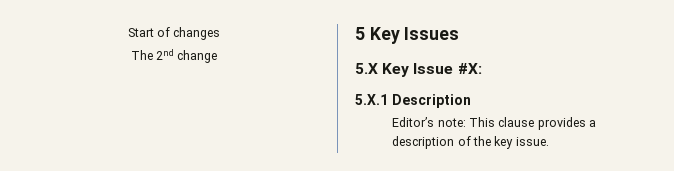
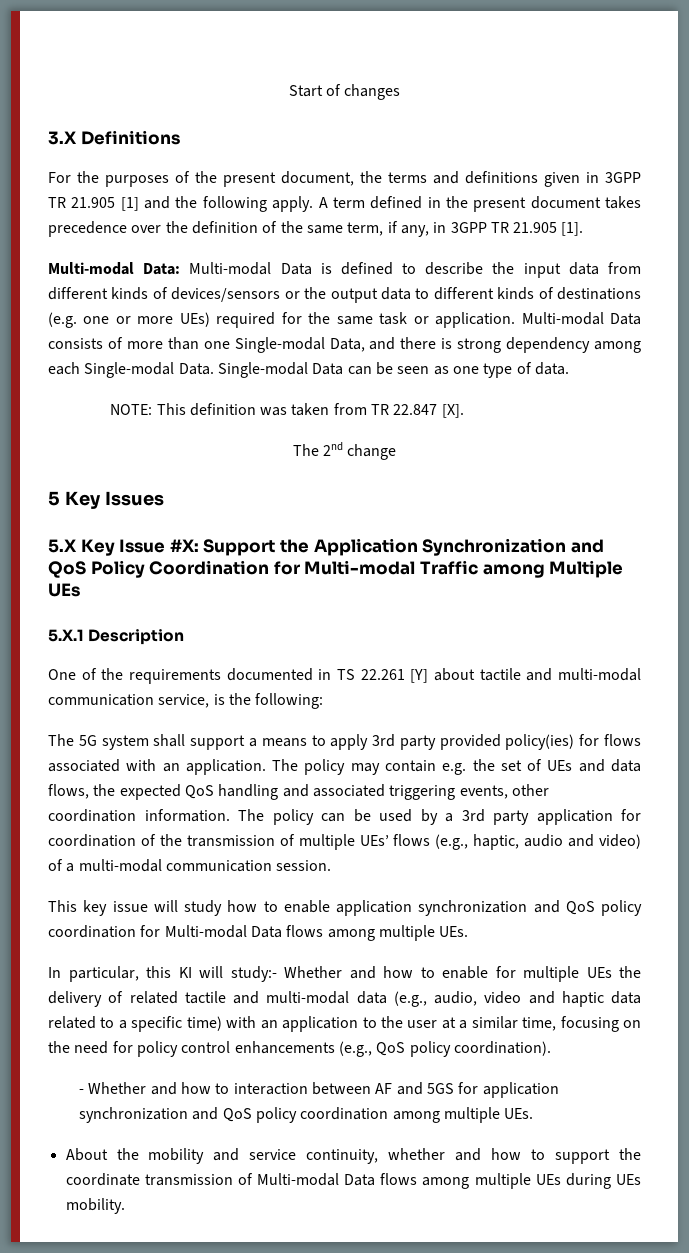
(221, 33) none -> [48,130,180,145] [48,171,641,187] [48,196,641,212] [48,221,584,237] [48,262,641,278] [48,287,642,303] [48,312,641,328] [48,337,641,353] [48,362,569,378] [110,403,464,418] // 3.X Definitions // For the purposes of the present document, the terms and definitions given in 3GPP TR 21.905 [1] and the following apply. A term defined in the present document takes precedence over the definition of the same term, if any, in 3GPP TR 21.905 [1]. // Multi-modal Data: Multi-modal Data is defined to describe the input data from different kinds of devices/sensors or the output data to different kinds of destinations (e.g. one or more UEs) required for the same task or application. Multi-modal Data consists of more than one Single-modal Data, and there is strong dependency among each Single-modal Data. Single-modal Data can be seen as one type of data. // NOTE: This definition was taken from TR 22.847 [X].
[355,94,471,108] [392,117,597,130] [392,136,549,149] // 5.X.1 Description // Editor’s note: This clause provides a description of the key issue. -> [203,538,604,556] [48,560,624,578] [48,583,80,597] [48,629,185,645] [48,668,642,684] [48,693,324,709] [48,734,641,750] [48,759,641,775] [48,784,549,800] [48,809,641,825] [48,834,641,850] [48,859,332,872] [48,900,642,916] [48,925,469,941] [48,966,641,982] [48,991,641,1007] [48,1016,641,1032] [48,1041,551,1057] [79,1082,559,1098] [79,1107,534,1123] [65,1148,641,1164] [65,1173,641,1189] [65,1198,125,1214] Support the Application Synchronization and QoS Policy Coordination for Multi-modal Traffic among Multiple UEs // 5.X.1 Description // One of the requirements documented in TS 22.261 [Y] about tactile and multi-modal communication service, is the following: // The 5G system shall support a means to apply 3rd party provided policy(ies) for flows associated with an application. The policy may contain e.g. the set of UEs and data flows, the expected QoS handling and associated triggering events, other coordination information. The policy can be used by a 3rd party application for coordination of the transmission of multiple UEs’ flows (e.g., haptic, audio and video) of a multi-modal communication session. // This key issue will study how to enable application synchronization and QoS policy coordination for Multi-modal Data flows among multiple UEs. // In particular, this KI will study:- Whether and how to enable for multiple UEs the delivery of related tactile and multi-modal data (e.g., audio, video and haptic data related to a specific time) with an application to the user at a similar time, focusing on the need for policy control enhancements (e.g., QoS policy coordination). // - Whether and how to interaction between AF and 5GS for application synchronization and QoS policy coordination among multiple UEs. // About the mobility and service continuity, whether and how to support the coordinate transmission of Multi-modal Data flows among multiple UEs during UEs mobility.

